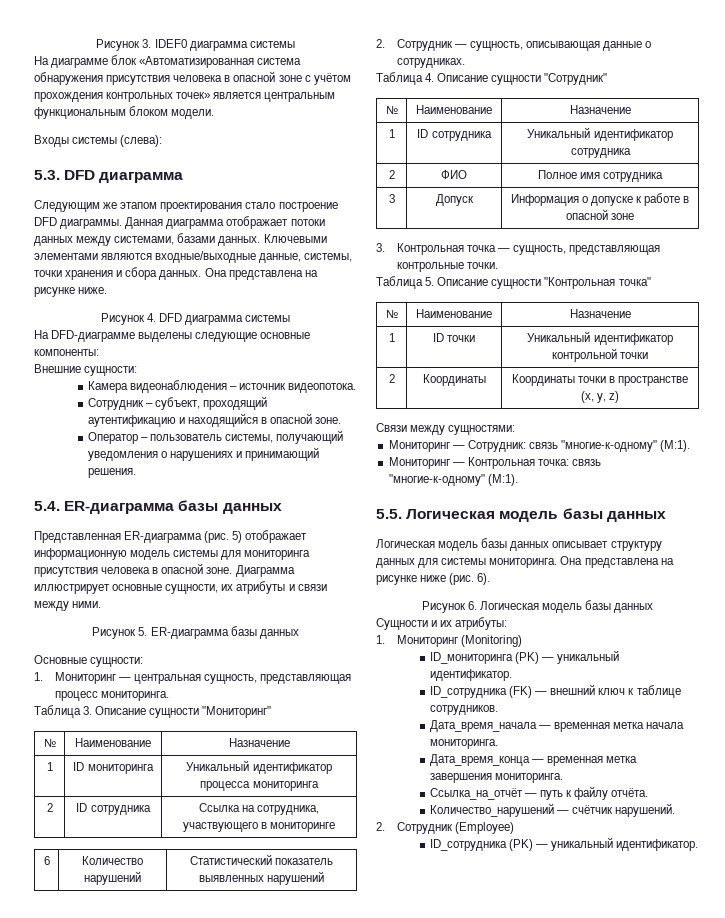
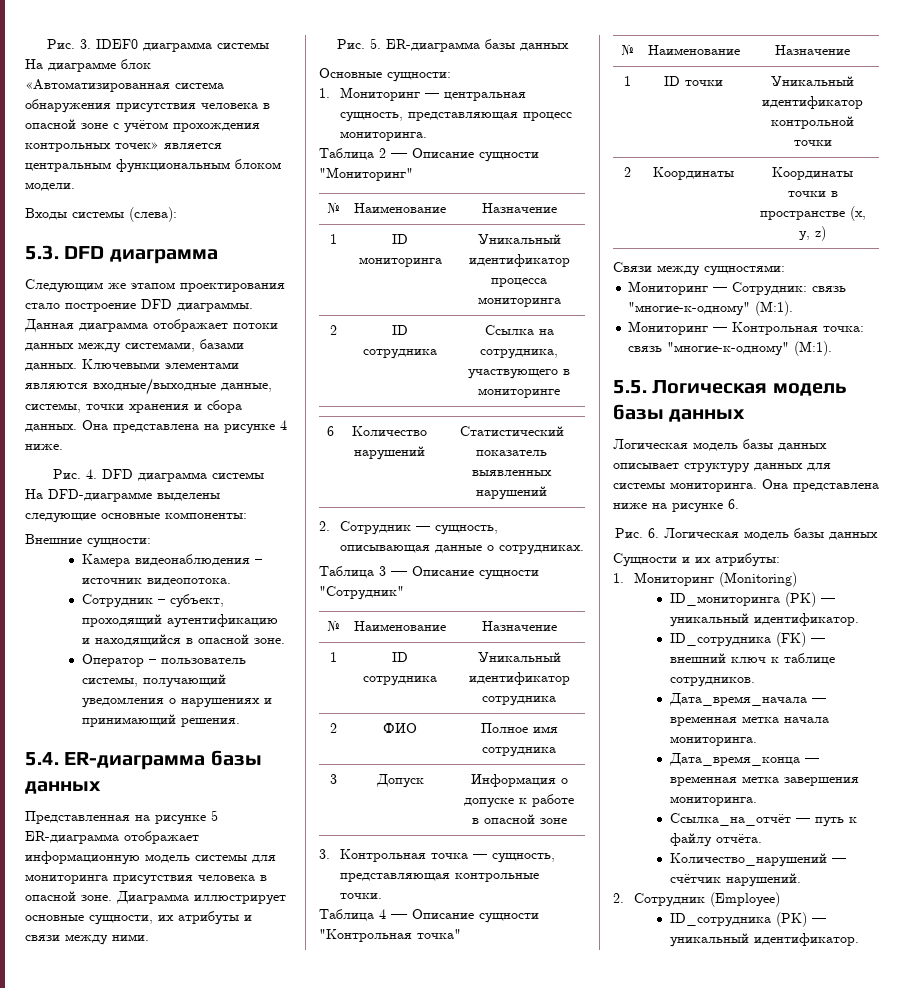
[96,39,141,51] Рисунок -> [47,39,75,49] Рис.
(75, 292) none -> [280,420,287,430] 4
[100,313,145,325] Рисунок -> [52,469,81,479] Рис.
[124,531,243,543] ER-диаграмма (рис. 5) -> [135,810,218,825] [25,831,119,844] на рисунке 5 ER-диаграмма
[92,627,137,639] Рисунок -> [336,39,365,49] Рис.
[83,706,93,715] 3. -> [379,148,408,158] 2 —
[425,73,435,82] 4. -> [379,566,408,576] 3 —
[425,277,435,286] 5. -> [379,909,408,919] 4 —
[660,558,674,565] [376,573,491,585] [421,601,466,613] на рисунке ниже (рис. 6). // Рисунок -> [613,499,739,513] [615,528,643,538] ниже на рисунке 6. // Рис.

